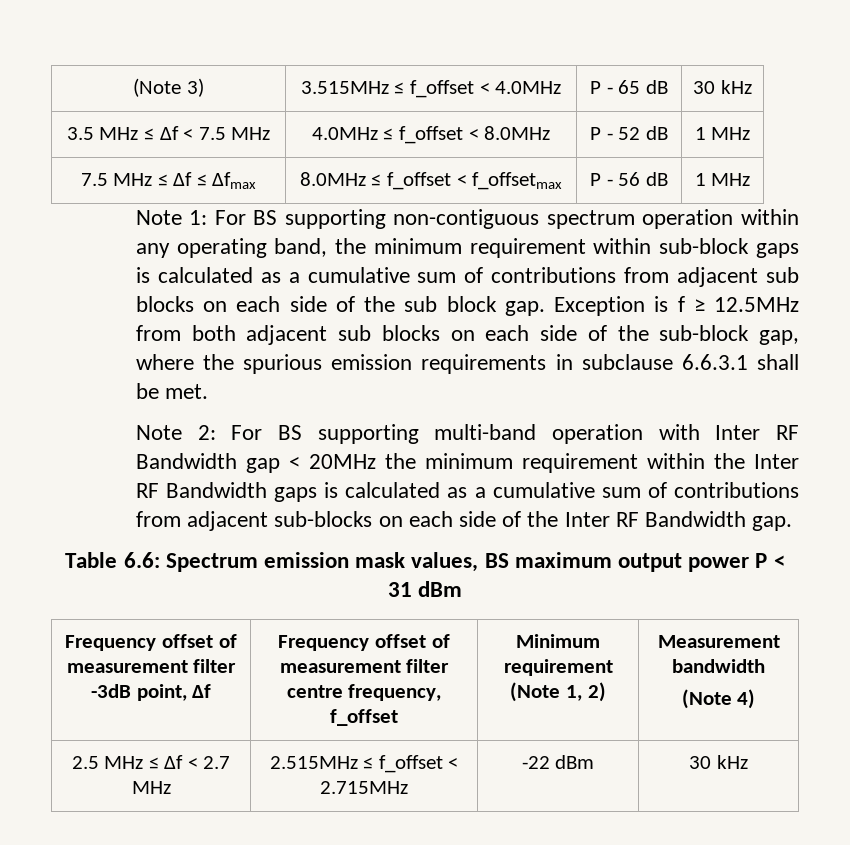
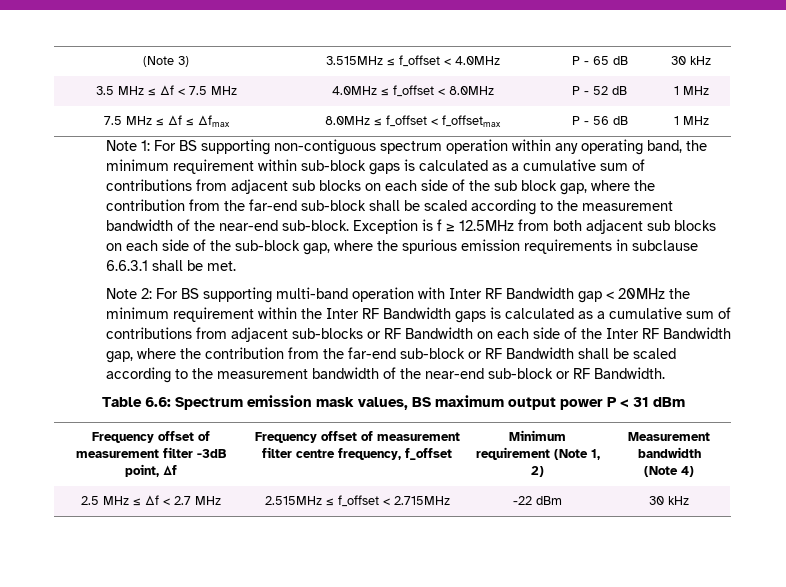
[504,301,545,316] gap. -> [559,180,655,195] [105,199,673,215] [105,219,349,231] gap, where the contribution from the far-end sub-block shall be scaled according to the measurement bandwidth of the near-end sub-block.
(373, 519) none -> [366,327,473,339] or RF Bandwidth
[752,516,793,531] gap. -> [105,347,676,363] [105,367,665,383] gap, where the contribution from the far-end sub-block or RF Bandwidth shall be scaled according to the measurement bandwidth of the near-end sub-block or RF Bandwidth.

